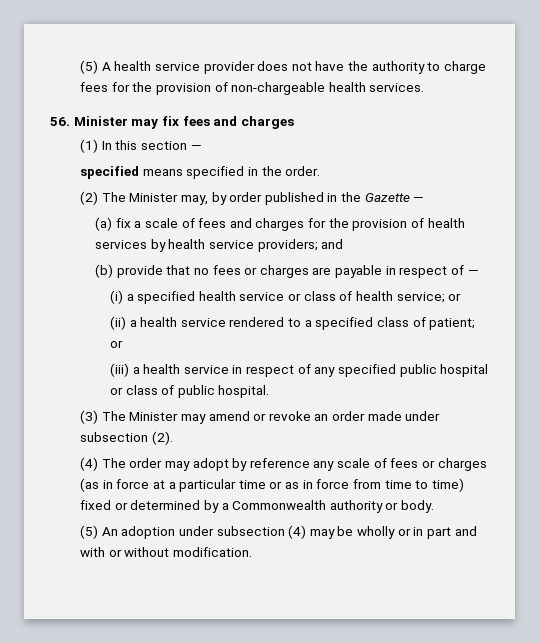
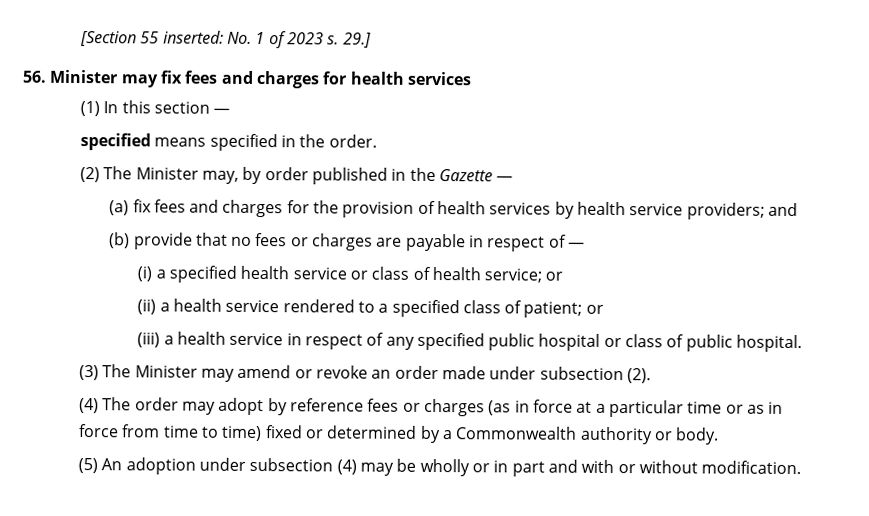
[79,60,487,74] [79,82,425,95] (5) A health service provider does not have the authority to charge fees for the provision of non-chargeable health services. -> [80,30,371,49] [Section 55 inserted: No. 1 of 2023 s. 29.]
(294, 122) none -> [322,71,472,86] for health services
[134,218,195,228] a scale of -> (152, 206) none
[313,458,387,471] any scale of -> (365, 405) none

